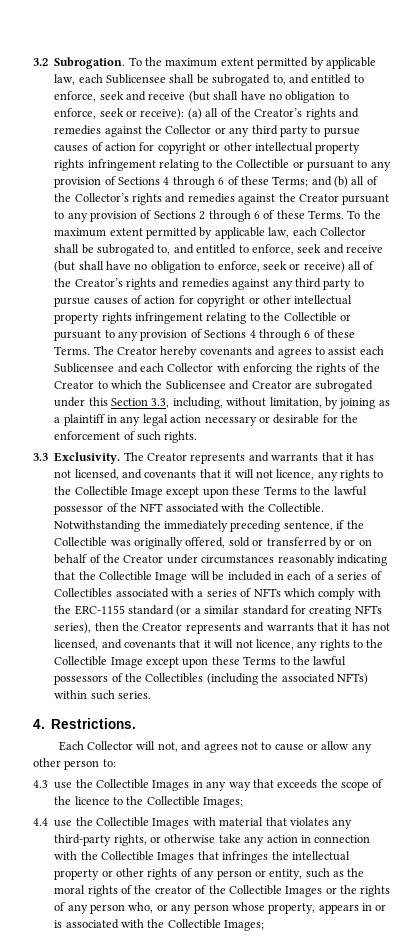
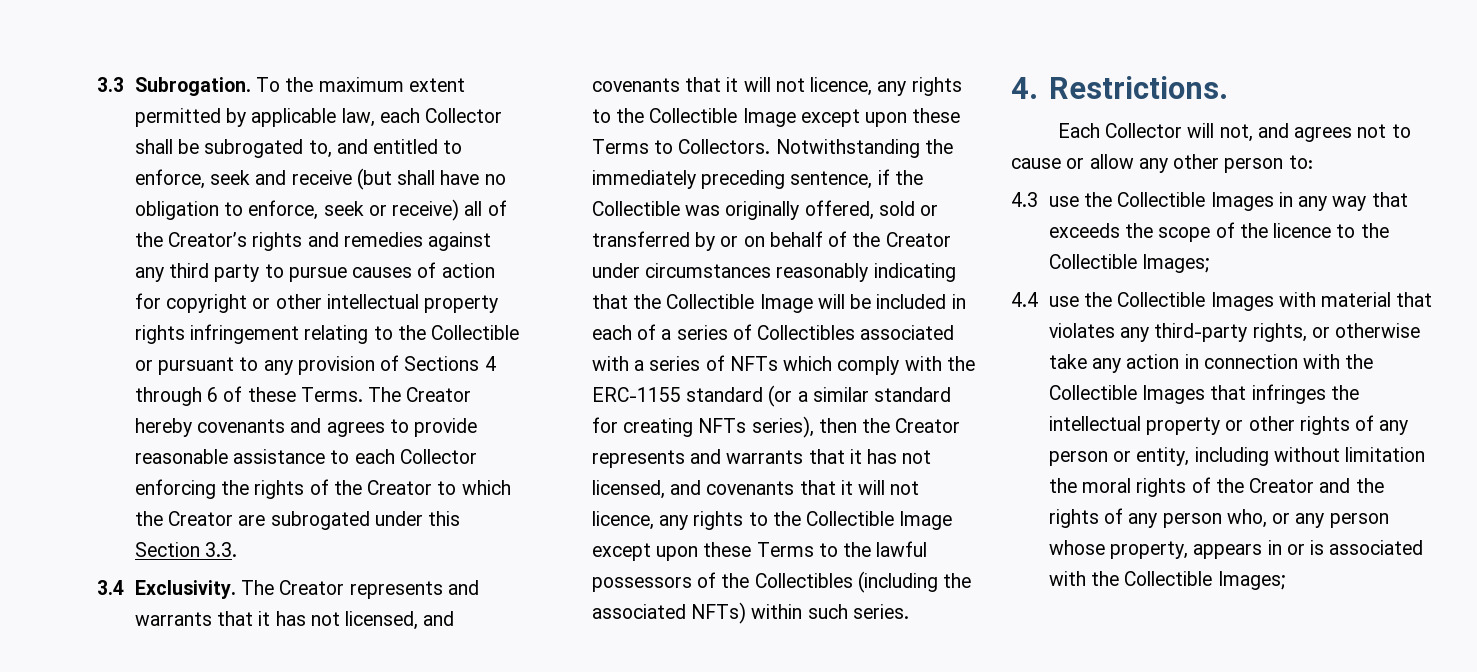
[33,58,48,66] 3.2 -> [97,77,124,92] 3.3
[106,74,364,86] [54,91,349,103] [54,108,359,120] [54,125,360,137] [54,142,361,154] [54,159,391,171] [54,176,378,188] [54,193,390,205] [54,210,381,222] [54,227,317,239] Sublicensee shall be subrogated to, and entitled to enforce, seek and receive (but shall have no obligation to enforce, seek or receive): (a) all of the Creator’s rights and remedies against the Collector or any third party to pursue causes of action for copyright or other intellectual property rights infringement relating to the Collectible or pursuant to any provision of Sections 4 through 6 of these Terms; and (b) all of the Collector’s rights and remedies against the Creator pursuant to any provision of Sections 2 through 6 of these Terms. To the maximum extent permitted by applicable law, each -> (420, 115) none
[328,346,384,355] [54,363,240,373] assist each Sublicensee and each Collector with -> [414,418,478,437] [134,449,477,464] provide reasonable assistance to each Collector
[165,380,250,390] Sublicensee and -> (163, 518) none
[151,397,390,409] [54,414,358,426] [54,431,198,443] [33,453,48,461] 3.3, including, without limitation, by joining as a plaintiff in any legal action necessary or desirable for the enforcement of such rights. // 3.3 -> [205,542,238,557] [97,580,124,595] 3.3. // 3.4
[313,486,367,496] [54,503,324,515] the lawful possessor of the NFT associated with the Collectible. -> [678,139,771,154] Collectors.
[305,868,344,878] such as -> [1194,447,1426,466] including without limitation
[154,885,337,897] creator of the Collectible Images or -> [1249,478,1351,493] Creator and

